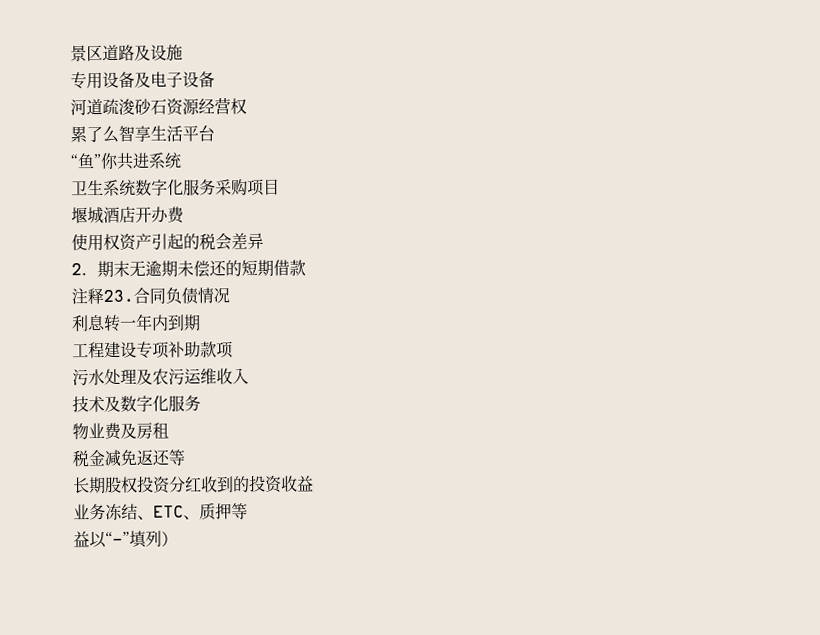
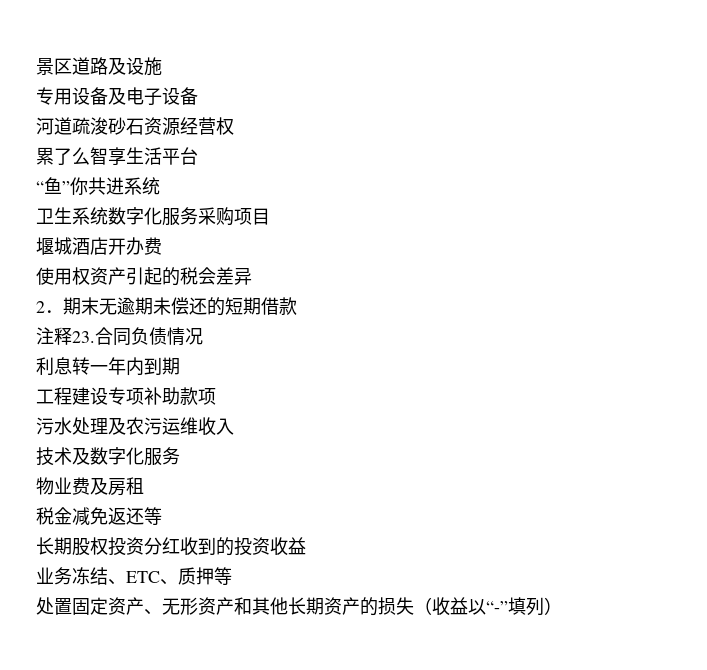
(248, 511) none -> [36,597,450,616] 处置固定资产、无形资产和其他长期资产的损失（收

